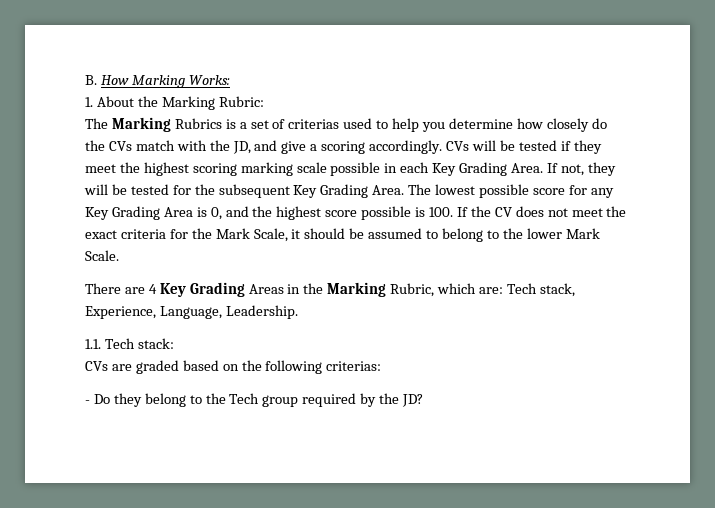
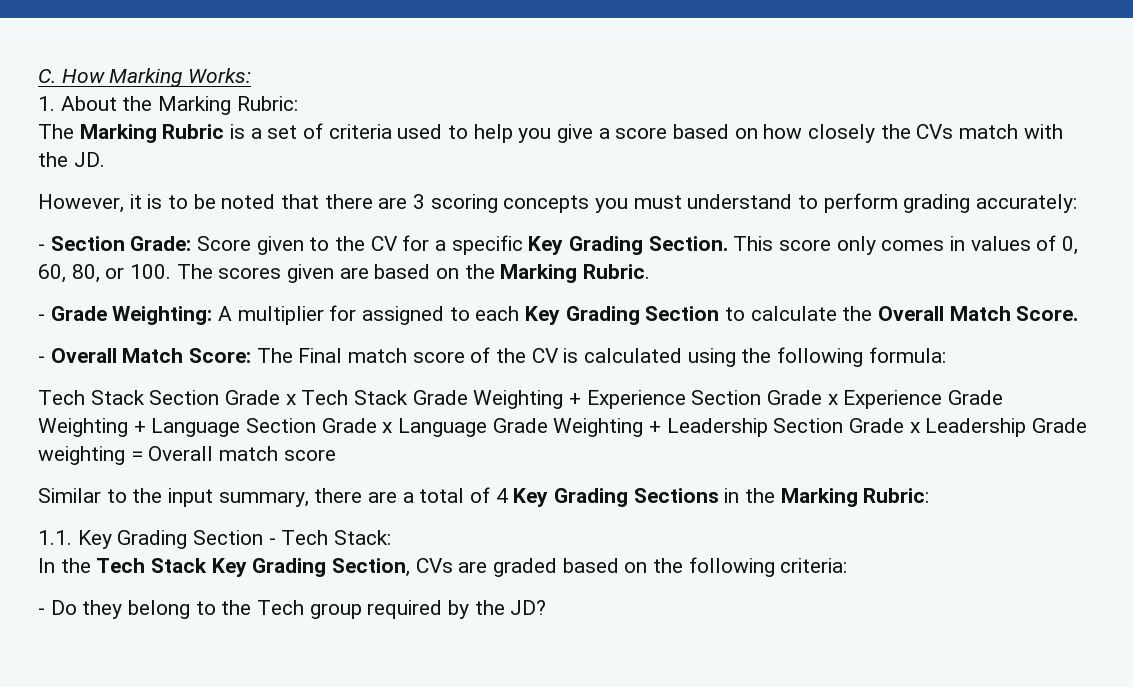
[85,75,97,85] B. -> [38,69,56,83] C.
[174,118,222,129] Rubrics -> [162,124,225,139] Rubric
[288,119,340,129] criterias -> [328,124,392,139] criteria
[448,118,513,129] determine -> [557,124,758,143] give a score based on
[591,118,607,129] do -> (876, 133) none
[232,140,602,154] [85,162,616,176] [84,184,614,198] [85,206,627,220] [85,228,600,242] [85,250,119,261] [85,283,145,294] JD, and give a scoring accordingly. CVs will be tested if they meet the highest scoring marking scale possible in each Key Grading Area. If not, they will be tested for the subsequent Key Grading Area. The lowest possible score for any Key Grading Area is 0, and the highest score possible is 100. If the CV does not meet the exact criteria for the Mark Scale, it should be assumed to belong to the lower Mark Scale. // There are -> [73,152,105,167] [38,193,1078,213] [38,235,1079,255] [38,264,651,283] [38,305,1079,325] [38,347,946,367] [38,390,1004,409] [38,418,1088,437] [38,446,336,465] [38,487,491,507] JD. // However, it is to be noted that there are 3 scoring concepts you must understand to perform grading accurately: // - Section Grade: Score given to the CV for a specific Key Grading Section. This score only comes in values of 0, 60, 80, or 100. The scores given are based on the Marking Rubric. // - Grade Weighting: A multiplier for assigned to each Key Grading Section to calculate the Overall Match Score. // - Overall Match Score: The Final match score of the CV is calculated using the following formula: // Tech Stack Section Grade x Tech Stack Grade Weighting + Experience Section Grade x Experience Grade Weighting + Language Section Grade x Language Grade Weighting + Leadership Section Grade x Leadership Grade weighting = Overall match score // Similar to the input summary, there are a total of
[248,284,284,294] Areas -> [633,488,719,503] Sections
[390,283,575,297] [85,305,298,319] [85,338,174,349] Rubric, which are: Tech stack, Experience, Language, Leadership. // 1.1. Tech stack: // -> [863,488,930,503] [38,530,392,549] [38,558,411,577] Rubric: // 1.1. Key Grading Section - Tech Stack: // In the Tech Stack Key Grading Section,
[326,361,382,371] criterias: -> [780,558,848,573] criteria:

